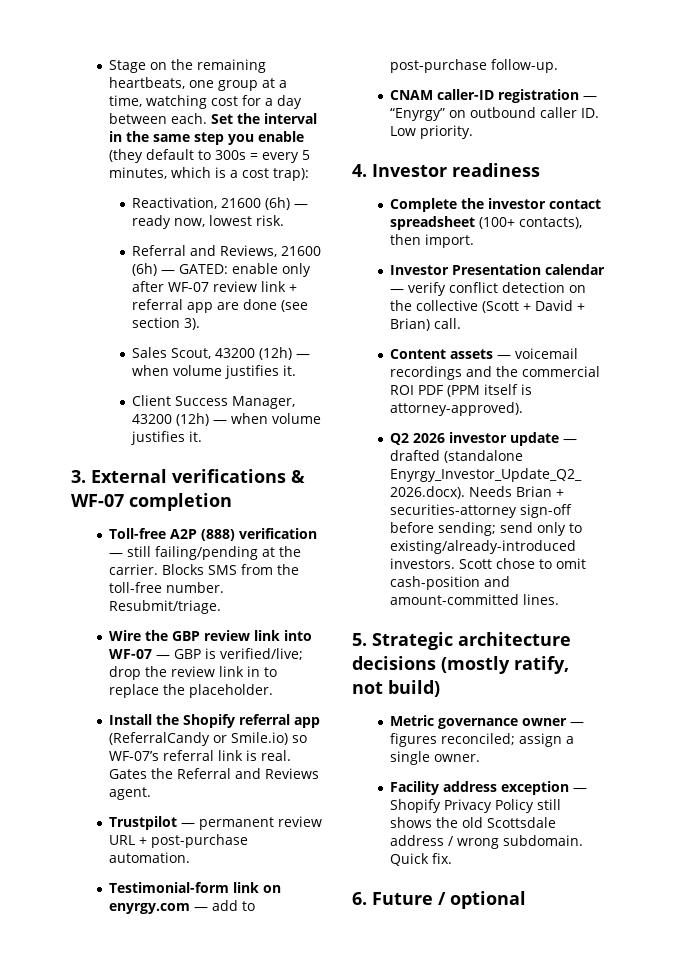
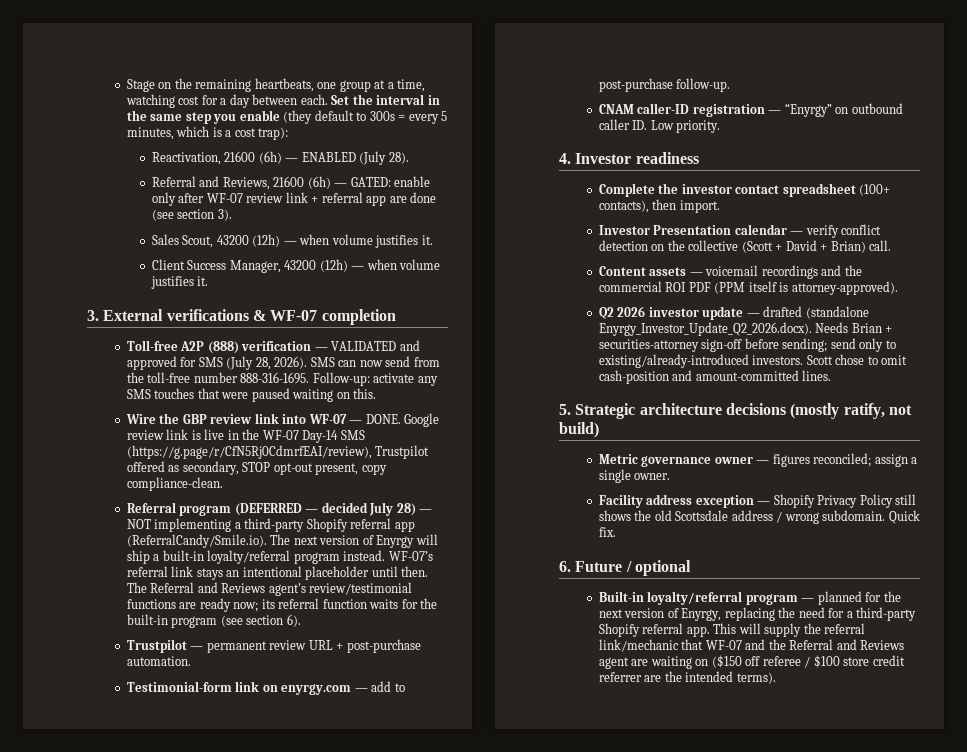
[132,215,285,229] ready now, lowest risk. -> [301,151,409,165] ENABLED (July 28).
[126,546,301,560] [108,564,299,575] [108,582,224,593] [108,600,221,614] still failing/pending at the carrier. Blocks SMS from the toll-free number. Resubmit/triage. -> [331,340,420,351] [126,356,440,370] [126,372,438,386] [126,388,377,402] VALIDATED and approved for SMS (July 28, 2026). SMS can now send from the toll-free number 888-316-1695. Follow-up: activate any SMS touches that were paused waiting on this.
[173,648,303,660] [108,666,277,680] [108,684,273,698] [108,714,320,728] [108,732,307,746] [108,750,291,761] [108,768,319,779] [108,787,151,800] GBP is verified/live; drop the review link in to replace the placeholder. // Install the Shopify referral app (ReferralCandy or Smile.io) so WF-07’s referral link is real. Gates the Referral and Reviews agent. -> [365,413,440,427] [126,429,365,443] [126,445,430,459] [126,461,387,475] [126,477,223,491] [126,502,433,516] [126,518,415,532] [126,534,438,548] [126,550,433,564] [126,566,429,580] [126,582,413,596] [126,598,438,612] [126,614,301,628] DONE. Google review link is live in the WF-07 Day-14 SMS (https://g.page/r/CfN5Rj0CdmrfEAI/review), Trustpilot offered as secondary, STOP opt-out present, copy compliance-clean. // Referral program (DEFERRED — decided July 28) — NOT implementing a third-party Shopify referral app (ReferralCandy/Smile.io). The next version of Enyrgy will ship a built-in loyalty/referral program instead. WF-07’s referral link stays an intentional placeholder until then. The Referral and Reviews agent’s review/testimonial functions are ready now; its referral function waits for the built-in program (see section 6).
(526, 900) none -> [598,591,901,605] [598,607,917,621] [598,623,866,637] [598,639,905,652] [598,655,905,669] [598,671,776,684] // Built-in loyalty/referral program — planned for the next version of Enyrgy, replacing the need for a third-party Shopify referral app. This will supply the referral link/mechanic that WF-07 and the Referral and Reviews agent are waiting on ($150 off referee / $100 store credit referrer are the intended terms).

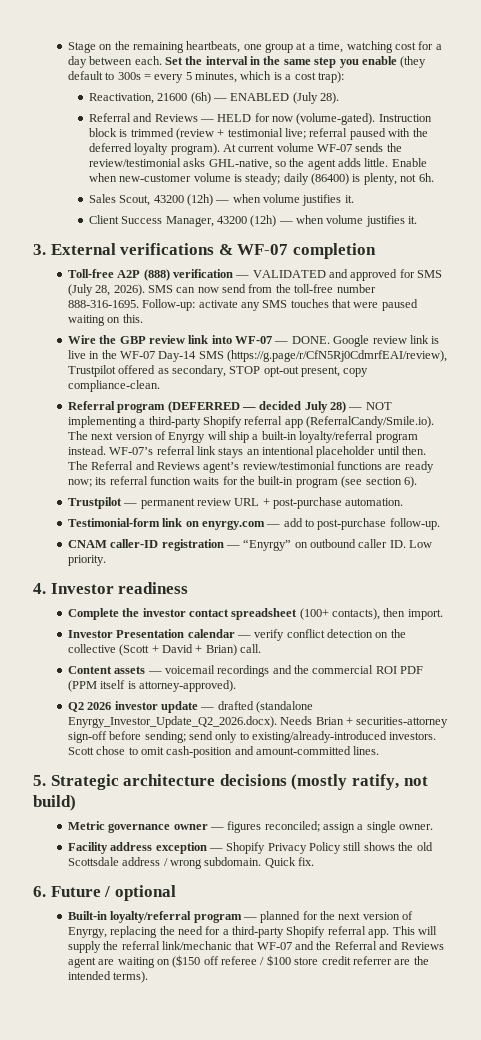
[222,176,431,190] [151,192,437,206] [151,209,232,221] Reviews, 21600 (6h) — GATED: enable only after WF-07 review link + referral app are done (see section 3). -> [154,113,432,125] [88,128,428,140] [88,143,402,155] [88,158,427,170] [88,173,434,185] Reviews — HELD for now (volume-gated). Instruction block is trimmed (review + testimonial live; referral paused with the deferred loyalty program). At current volume WF-07 sends the review/testimonial asks GHL-native, so the agent adds little. Enable when new-customer volume is steady; daily (86400) is plenty, not 6h.

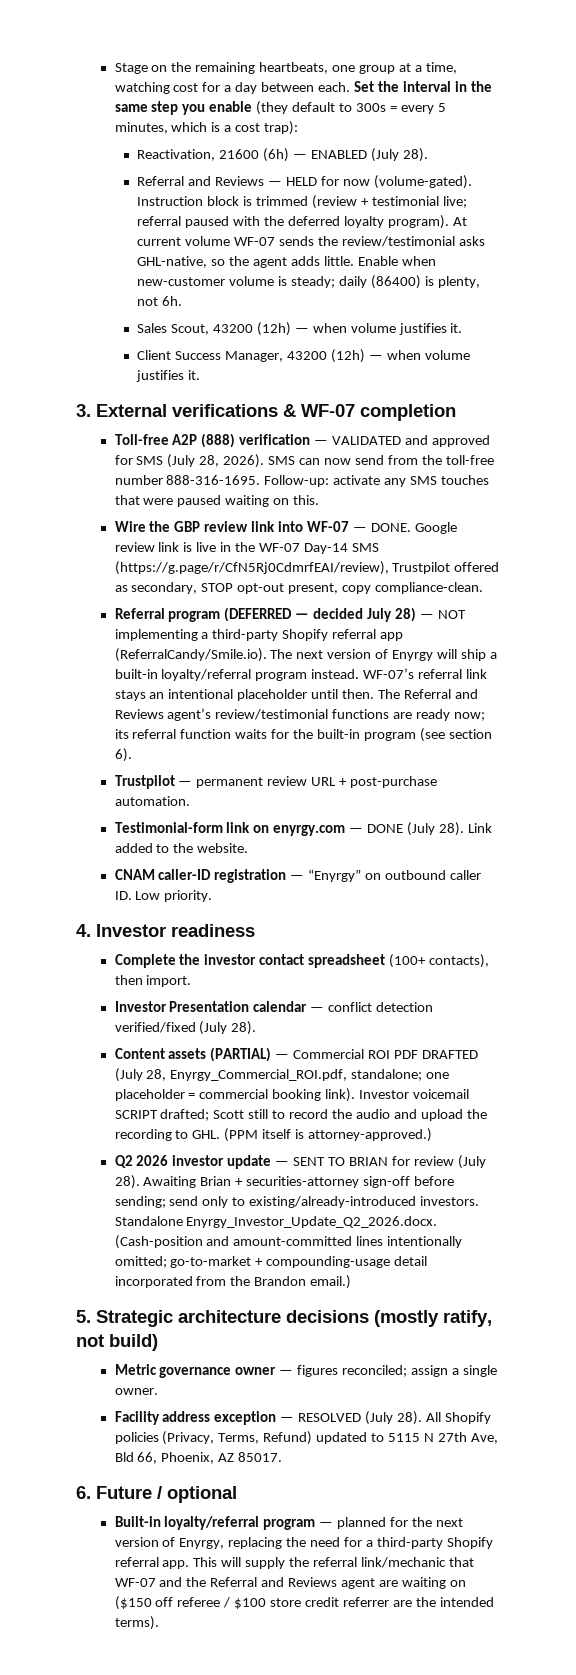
[283,518,440,530] add to post-purchase follow-up. -> [367,822,492,836] [114,843,249,853] DONE (July 28). Link added to the website.
[254,629,285,641] verify -> (325, 1009) none
[375,629,406,638] [67,644,262,656] [67,665,424,677] on the collective (Scott + David + Brian) call. // Content assets — voicemail recordings and the commercial ROI PDF -> [114,1021,257,1035] [114,1047,478,1062] [114,1068,450,1082] [114,1088,470,1102] [114,1109,487,1121] [114,1129,221,1141] verified/fixed (July 28). // Content assets (PARTIAL) — Commercial ROI PDF DRAFTED (July 28, Enyrgy_Commercial_ROI.pdf, standalone; one placeholder = commercial booking link). Investor voicemail SCRIPT drafted; Scott still to record the audio and upload the recording to GHL.
[138,680,236,692] attorney-approved). -> [308,1128,433,1142] attorney-approved.)
[217,701,314,713] [67,716,313,728] drafted (standalone Enyrgy_Investor_Update_Q2_2026.docx). Needs -> [293,1155,486,1169] [114,1175,197,1189] SENT TO BRIAN for review (July 28). Awaiting
[67,746,380,758] Scott chose to omit cash-position and amount-committed lines. -> [114,1216,438,1228] [114,1235,463,1249] [114,1256,428,1268] [114,1275,352,1289] Standalone Enyrgy_Investor_Update_Q2_2026.docx. (Cash-position and amount-committed lines intentionally omitted; go-to-market + compounding-usage detail incorporated from the Brandon email.)
[226,842,433,854] [67,857,315,869] Shopify Privacy Policy still shows the old Scottsdale address / wrong subdomain. Quick fix. -> [298,1411,491,1425] [114,1431,498,1445] [114,1452,283,1464] RESOLVED (July 28). All Shopify policies (Privacy, Terms, Refund) updated to 5115 N 27th Ave, Bld 66, Phoenix, AZ 85017.

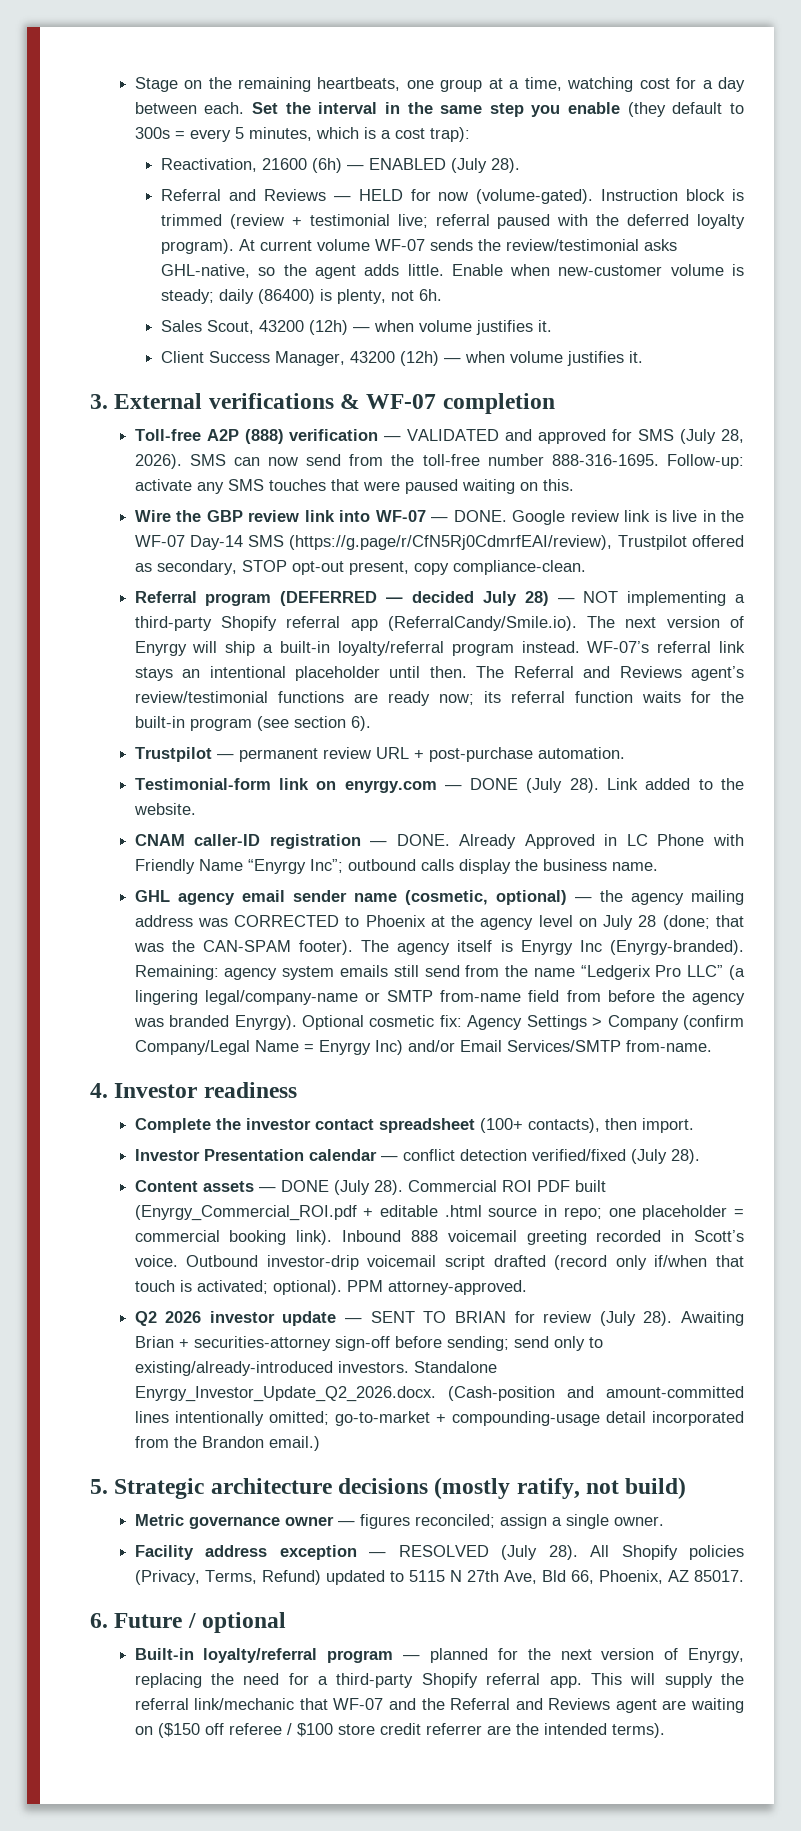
[308,869,481,882] [114,890,213,902] “Enyrgy” on outbound caller ID. Low priority. -> [396,834,744,849] [134,859,658,874] [134,890,744,905] [134,915,744,930] [133,940,745,955] [134,965,746,980] [134,990,745,1005] [133,1015,744,1030] [134,1040,712,1055] DONE. Already Approved in LC Phone with Friendly Name “Enyrgy Inc”; outbound calls display the business name. // GHL agency email sender name (cosmetic, optional) — the agency mailing address was CORRECTED to Phoenix at the agency level on July 28 (done; that was the CAN-SPAM footer). The agency itself is Enyrgy Inc (Enyrgy-branded). Remaining: agency system emails still send from the name “Ledgerix Pro LLC” (a lingering legal/company-name or SMTP from-name field from before the agency was branded Enyrgy). Optional cosmetic fix: Agency Settings > Company (confirm Company/Legal Name = Enyrgy Inc) and/or Email Services/SMTP from-name.
[210,1047,478,1062] [114,1068,423,1082] (PARTIAL) — Commercial ROI PDF DRAFTED (July 28, Enyrgy_Commercial_ROI.pdf, standalone; -> [258,1180,606,1195] [134,1205,602,1221] — DONE (July 28). Commercial ROI PDF built (Enyrgy_Commercial_ROI.pdf + editable .html source in repo;
[359,1089,470,1099] [114,1109,487,1121] [114,1128,433,1142] Investor voicemail SCRIPT drafted; Scott still to record the audio and upload the recording to GHL. (PPM itself is attorney-approved.) -> [342,1230,744,1245] [134,1255,744,1270] [134,1280,527,1295] Inbound 888 voicemail greeting recorded in Scott’s voice. Outbound investor-drip voicemail script drafted (record only if/when that touch is activated; optional). PPM attorney-approved.

